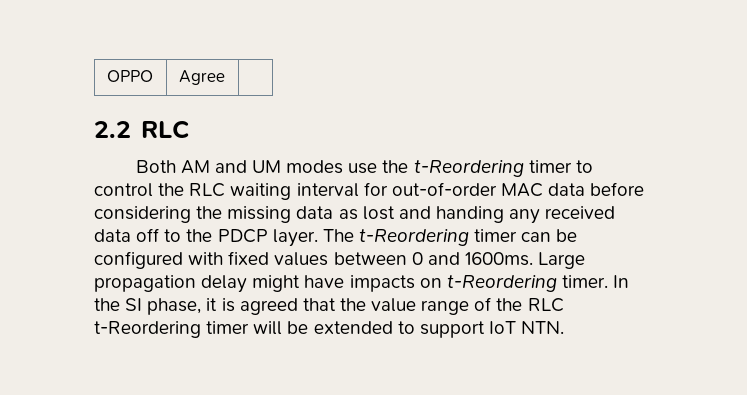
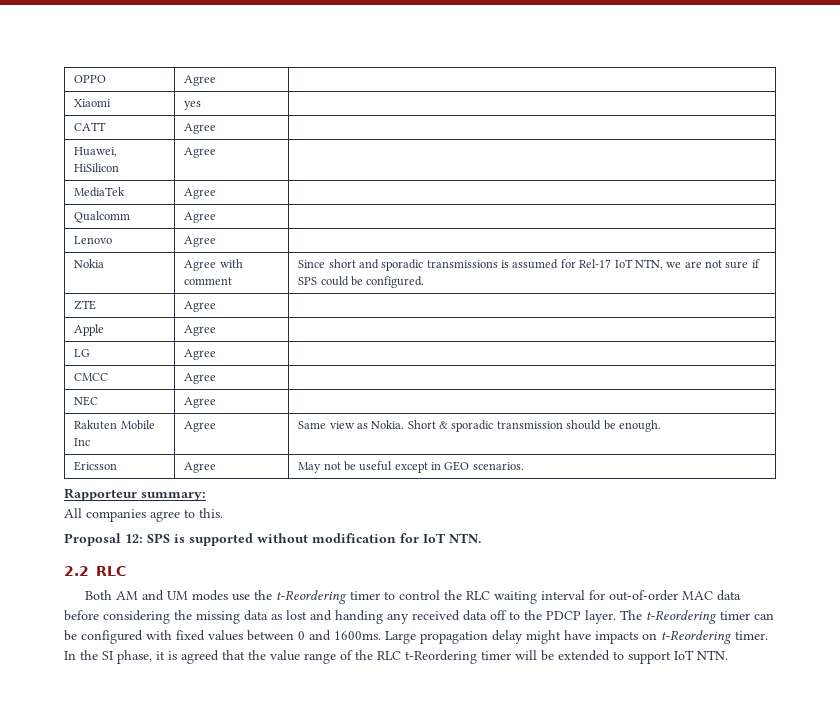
(225, 77) none -> [74,99,112,107] [184,101,202,110] [74,122,107,131] [184,123,217,134] [74,147,118,157] [74,163,120,172] [184,147,217,158] [74,187,126,197] [184,188,217,199] [74,211,131,223] [184,212,217,223] [74,236,113,244] [184,236,217,247] [74,259,105,268] [184,259,243,271] [184,277,233,285] [298,259,760,271] [298,276,425,288] [74,300,97,310] [184,301,217,312] [74,324,105,336] [184,325,217,336] [74,349,91,357] [184,349,217,360] [74,373,109,381] [184,373,217,384] [74,396,99,406] [184,397,217,408] [74,420,155,430] [74,438,91,446] [184,421,217,432] [298,420,661,432] [74,461,118,471] [184,462,217,473] [298,461,524,473] [64,488,206,501] [64,508,223,522] [64,533,481,546] // Xiaomi | yes | // CATT | Agree | // Huawei, HiSilicon | Agree | // MediaTek | Agree | // Qualcomm | Agree | // Lenovo | Agree | // Nokia | Agree with comment | Since short and sporadic transmissions is assumed for Rel-17 IoT NTN, we are not sure if SPS could be configured. // ZTE | Agree | // Apple | Agree | // LG | Agree | // CMCC | Agree | // NEC | Agree | // Rakuten Mobile Inc | Agree | Same view as Nokia. Short & sporadic transmission should be enough. // Ericsson | Agree | May not be useful except in GEO scenarios. // Rapporteur summary: // All companies agree to this. // Proposal 12: SPS is supported without modification for IoT NTN.

